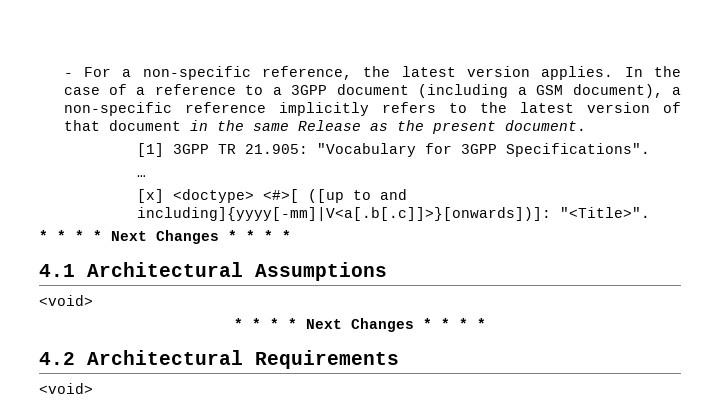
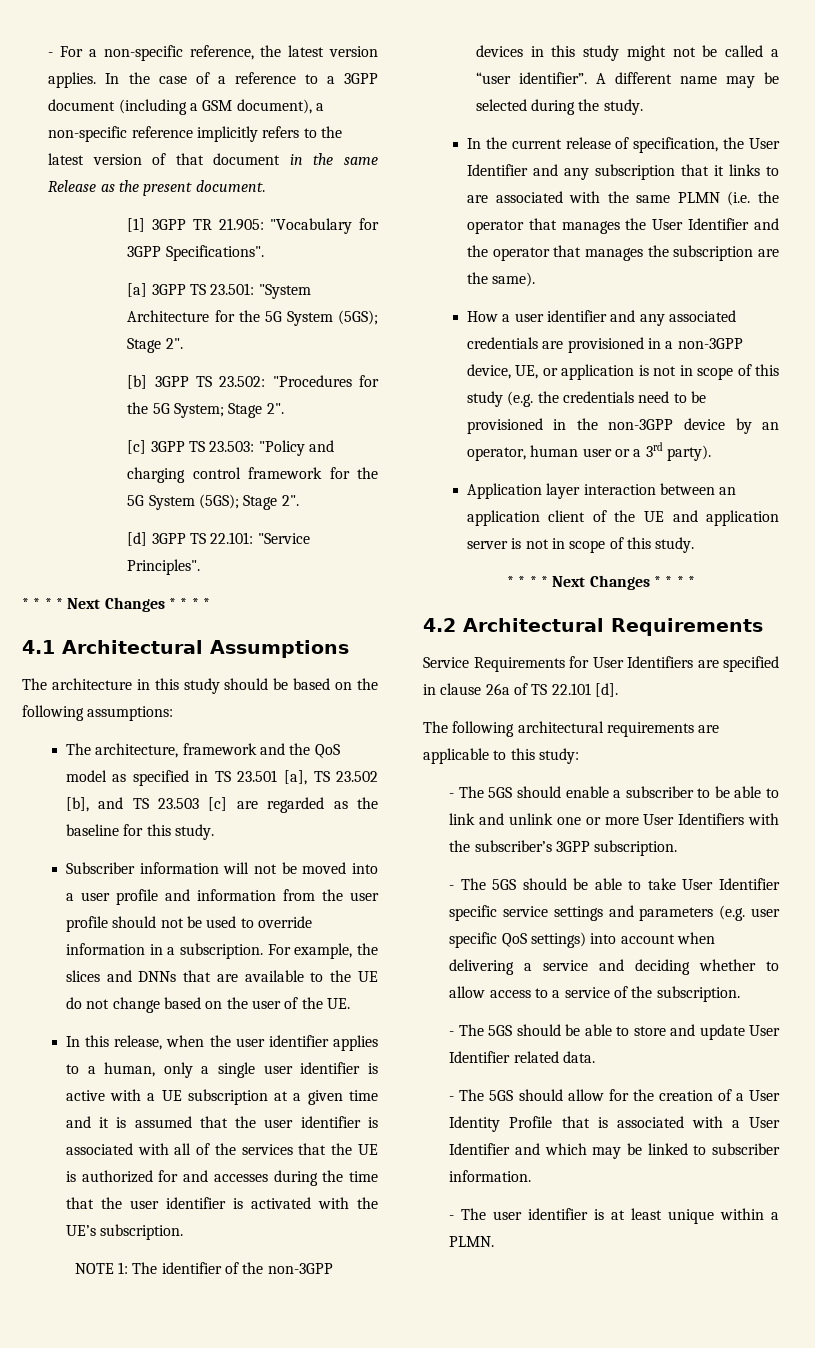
[137,175,147,177] [137,189,408,203] [137,207,651,221] … // [x] <doctype> <#>[ ([up to and including]{yyyy[-mm]|V<a[.b[.c]]>}[onwards])]: "<Title>". -> [127,283,311,299] [127,310,378,326] [127,338,183,353] [127,375,379,389] [127,402,284,418] [127,440,335,456] [127,467,378,483] [127,494,299,510] [127,532,310,546] [127,559,201,575] [a] 3GPP TS 23.501: "System Architecture for the 5G System (5GS); Stage 2". // [b] 3GPP TS 23.502: "Procedures for the 5G System; Stage 2". // [c] 3GPP TS 23.503: "Policy and charging control framework for the 5G System (5GS); Stage 2". // [d] 3GPP TS 22.101: "Service Principles".
[39,295,93,306] <void> -> [22,678,379,694] [22,705,174,721] [65,743,340,758] [65,770,378,786] [65,797,378,813] [65,824,214,840] [65,862,378,874] [65,889,380,905] [65,916,312,932] [65,943,378,959] [65,970,378,982] [65,997,350,1013] [65,1035,378,1051] [65,1062,378,1078] [65,1089,378,1105] [65,1116,378,1128] [65,1143,378,1155] [65,1170,378,1186] [65,1197,378,1209] [65,1224,184,1240] [74,1262,333,1274] [475,45,779,61] [475,72,779,88] [475,99,643,115] [466,137,780,153] [466,164,779,180] [466,191,779,206] [466,218,779,234] [466,245,779,261] [466,272,536,287] [466,310,736,326] [466,337,743,353] [466,364,779,380] [466,391,706,407] [466,418,779,434] [466,442,711,461] [466,483,737,499] [466,510,779,526] [466,537,695,553] The architecture in this study should be based on the following assumptions: // The architecture, framework and the QoS model as specified in TS 23.501 [a], TS 23.502 [b], and TS 23.503 [c] are regarded as the baseline for this study. // Subscriber information will not be moved into a user profile and information from the user profile should not be used to override information in a subscription. For example, the slices and DNNs that are available to the UE do not change based on the user of the UE. // In this release, when the user identifier applies to a human, only a single user identifier is active with a UE subscription at a given time and it is assumed that the user identifier is associated with all of the services that the UE is authorized for and accesses during the time that the user identifier is activated with the UE’s subscription. // NOTE 1: The identifier of the non-3GPP devices in this study might not be called a “user identifier”. A different name may be selected during the study. // In the current release of specification, the User Identifier and any subscription that it links to are associated with the same PLMN (i.e. the operator that manages the User Identifier and the operator that manages the subscription are the same). // How a user identifier and any associated credentials are provisioned in a non-3GPP device, UE, or application is not in scope of this study (e.g. the credentials need to be provisioned in the non-3GPP device by an operator, human user or a 3rd party). // Application layer interaction between an application client of the UE and application server is not in scope of this study.
[39,383,93,394] <void> -> [423,656,779,672] [423,683,618,697] [423,721,720,737] [423,748,579,764] [449,786,779,798] [449,813,779,825] [449,840,678,856] [449,878,781,890] [449,905,780,921] [449,932,715,948] [449,959,779,975] [449,986,740,1002] [449,1024,781,1040] [449,1051,595,1063] [449,1089,780,1101] [449,1116,780,1132] [449,1143,780,1159] [449,1170,532,1182] [449,1208,779,1224] [449,1236,495,1247] Service Requirements for User Identifiers are specified in clause 26a of TS 22.101 [d]. // The following architectural requirements are applicable to this study: // - The 5GS should enable a subscriber to be able to link and unlink one or more User Identifiers with the subscriber’s 3GPP subscription. // - The 5GS should be able to take User Identifier specific service settings and parameters (e.g. user specific QoS settings) into account when delivering a service and deciding whether to allow access to a service of the subscription. // - The 5GS should be able to store and update User Identifier related data. // - The 5GS should allow for the creation of a User Identity Profile that is associated with a User Identifier and which may be linked to subscriber information. // - The user identifier is at least unique within a PLMN.

